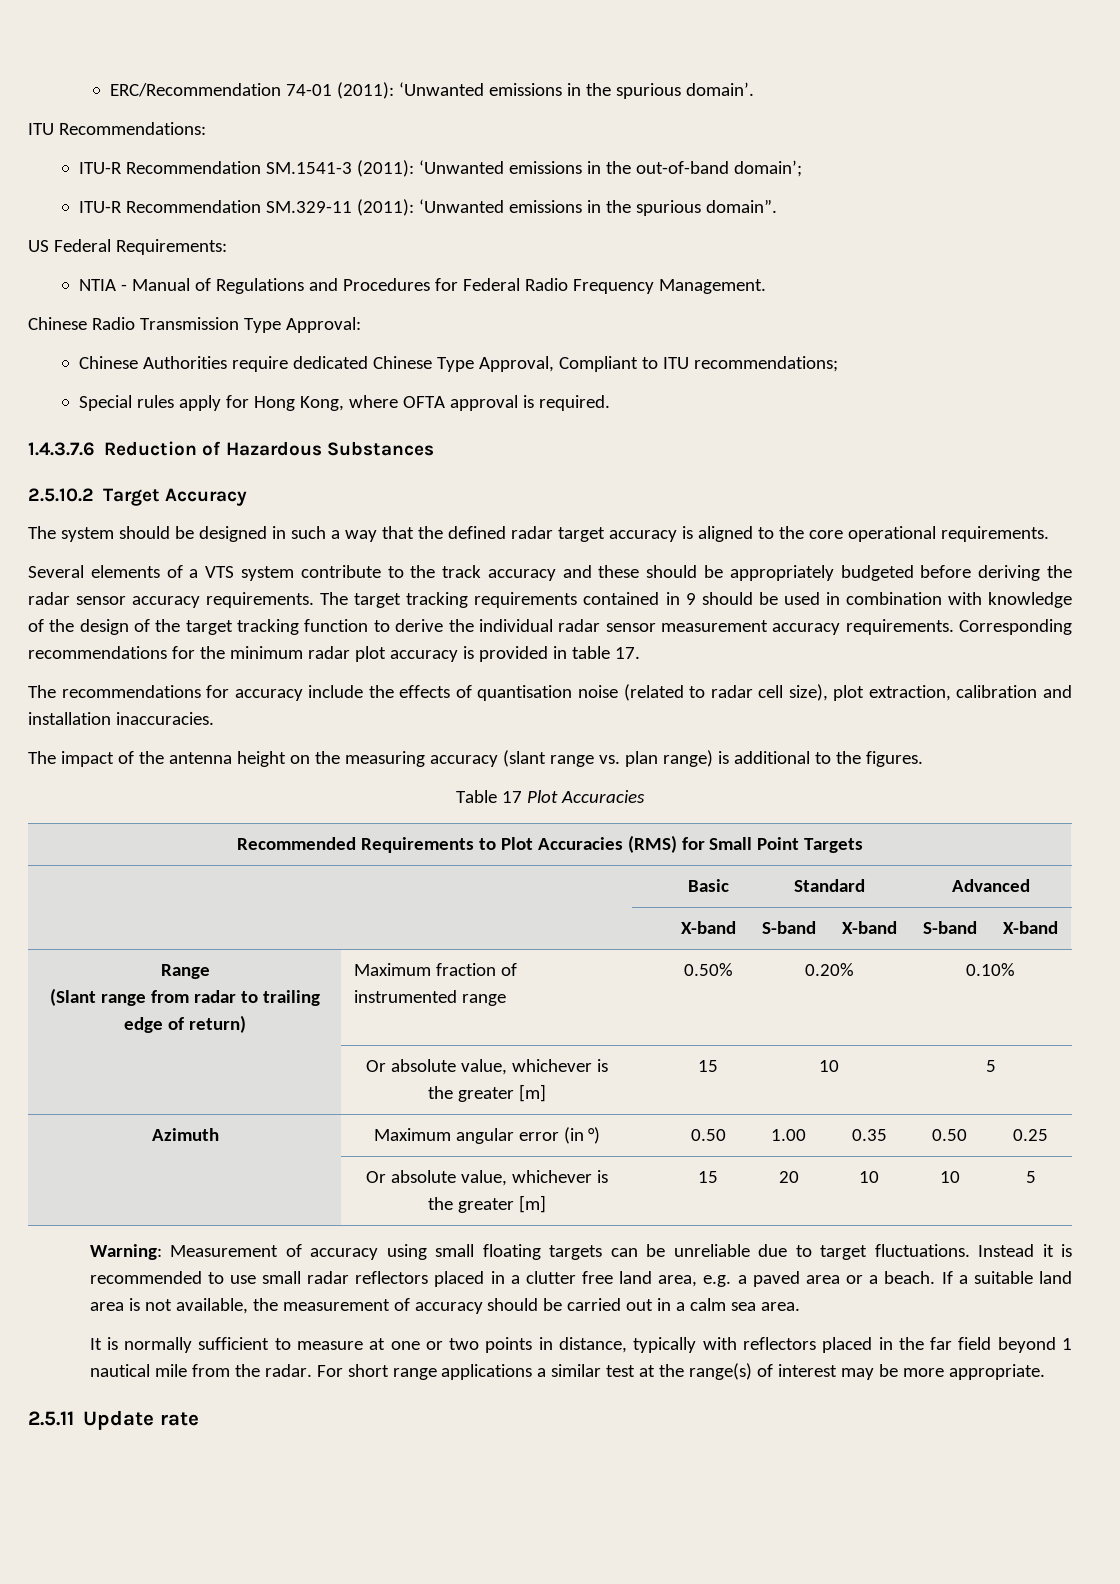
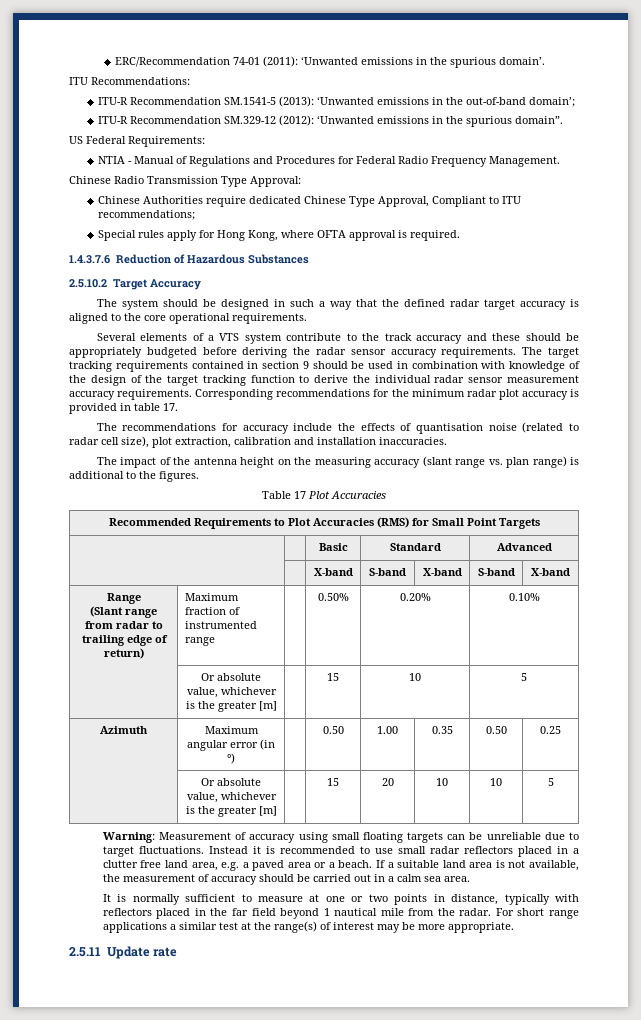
[266,160,415,177] SM.1541-3 (2011): -> [224,96,315,107] SM.1541-5 (2013):
[266,199,415,216] SM.329-11 (2011): -> [224,115,315,126] SM.329-12 (2012):
(680, 598) none -> [262,361,300,369] section

